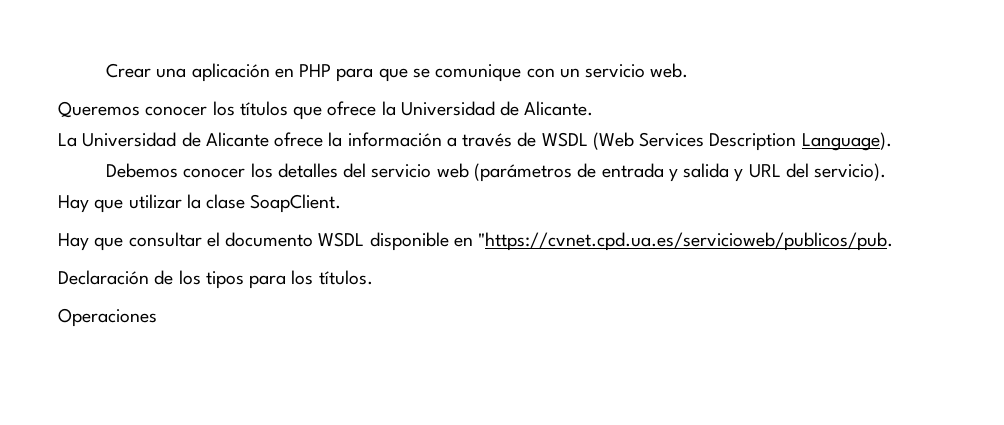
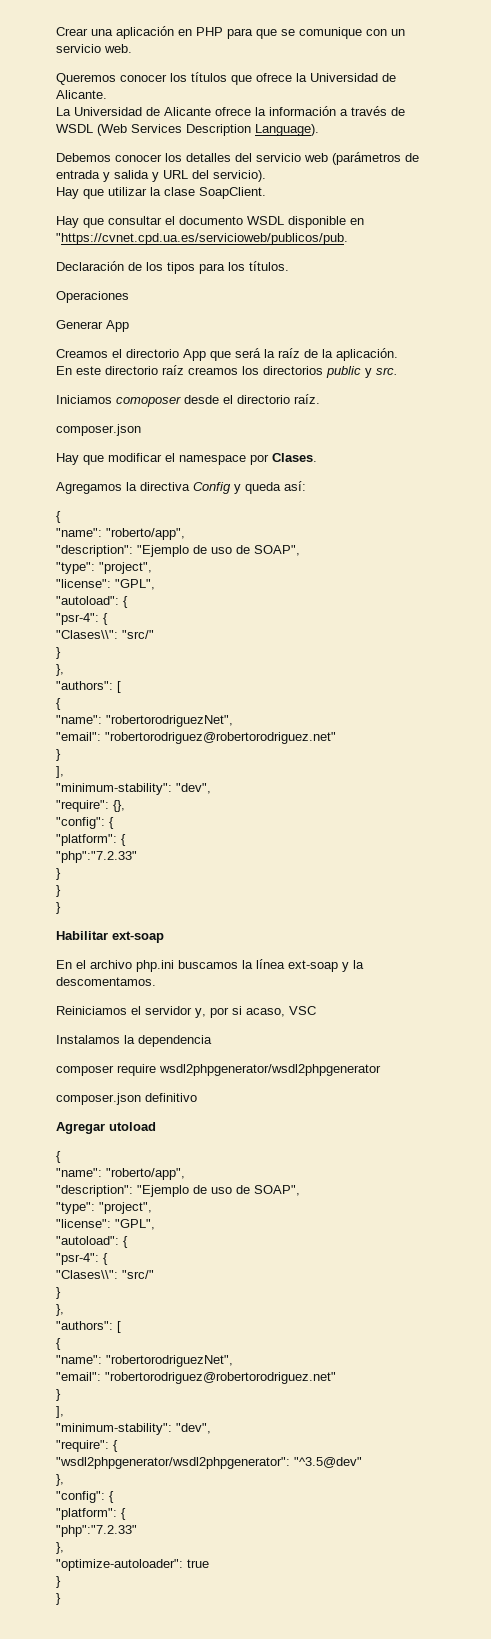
(157, 317) none -> [56,320,129,332] [56,348,398,361] [56,365,398,378] [56,394,320,407] [56,424,141,436] [56,453,317,465] [56,481,306,494] [56,511,61,523] [56,528,185,540] [56,545,300,557] [56,562,152,574] [56,579,155,590] [56,596,128,608] [56,613,108,625] [56,630,154,639] [56,647,61,659] [56,664,64,676] [56,681,121,693] [56,698,61,710] [56,715,233,727] [56,732,336,744] [56,749,61,761] [56,766,64,778] [56,783,211,795] [56,800,125,812] [56,817,114,829] [56,834,126,846] [56,851,137,863] [56,868,61,880] [56,885,61,897] [56,902,61,914] [56,931,164,943] [56,959,364,972] [56,977,156,986] [56,1006,316,1018] [56,1035,212,1047] [56,1064,381,1076] [56,1093,197,1105] [56,1122,156,1134] [56,1151,61,1163] [56,1168,185,1180] [56,1185,300,1197] [56,1202,152,1214] [56,1219,155,1230] [56,1236,128,1248] [56,1253,108,1265] [56,1270,154,1279] [56,1287,61,1299] [56,1304,64,1316] [56,1321,121,1333] [56,1338,61,1350] [56,1355,233,1367] [56,1372,336,1384] [56,1389,61,1401] [56,1406,64,1418] [56,1423,211,1435] [56,1440,118,1452] [56,1457,362,1469] [56,1474,64,1486] [56,1491,114,1503] [56,1508,126,1520] [56,1525,137,1537] [56,1542,64,1554] [56,1559,209,1571] [56,1576,61,1588] [56,1593,61,1605] // Generar App // Creamos el directorio App que será la raíz de la aplicación. // En este directorio raíz creamos los directorios public y src. // Iniciamos comoposer desde el directorio raíz. // composer.json // Hay que modificar el namespace por Clases. // Agregamos la directiva Config y queda así: // { // "name": "roberto/app", // "description": "Ejemplo de uso de SOAP", // "type": "project", // "license": "GPL", // "autoload": { // "psr-4": { // "Clases\\": "src/" // } // }, // "authors": [ // { // "name": "robertorodriguezNet", // "email": "robertorodriguez@robertorodriguez.net" // } // ], // "minimum-stability": "dev", // "require": {}, // "config": { // "platform": { // "php":"7.2.33" // } // } // } // Habilitar ext-soap // En el archivo php.ini buscamos la línea ext-soap y la descomentamos. // Reiniciamos el servidor y, por si acaso, VSC // Instalamos la dependencia // composer require wsdl2phpgenerator/wsdl2phpgenerator // composer.json definitivo // Agregar utoload // { // "name": "roberto/app", // "description": "Ejemplo de uso de SOAP", // "type": "project", // "license": "GPL", // "autoload": { // "psr-4": { // "Clases\\": "src/" // } // }, // "authors": [ // { // "name": "robertorodriguezNet", // "email": "robertorodriguez@robertorodriguez.net" // } // ], // "minimum-stability": "dev", // "require": { // "wsdl2phpgenerator/wsdl2phpgenerator": "^3.5@dev" // }, // "config": { // "platform": { // "php":"7.2.33" // }, // "optimize-autoloader": true // } // }

